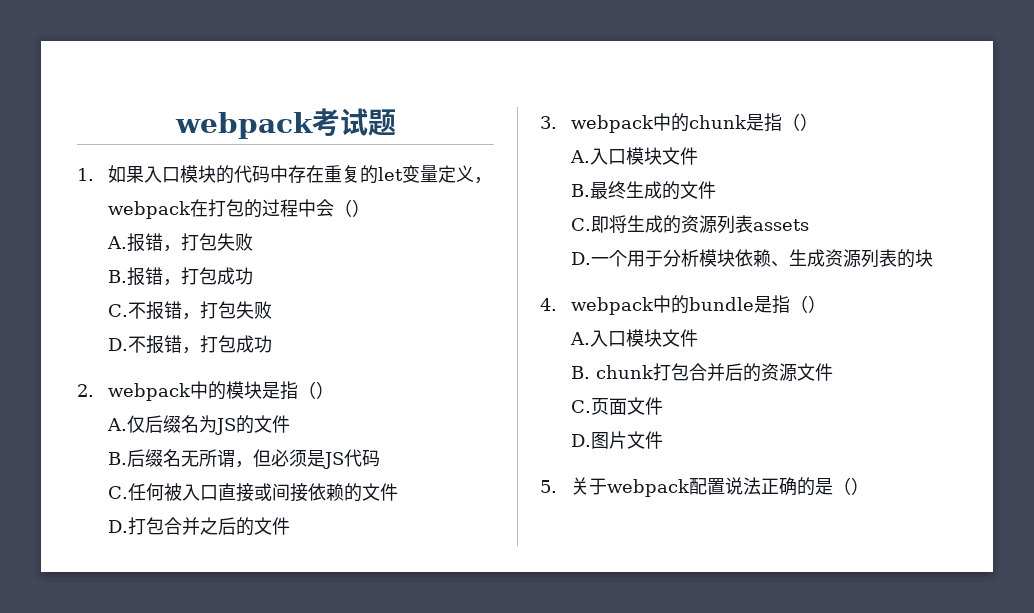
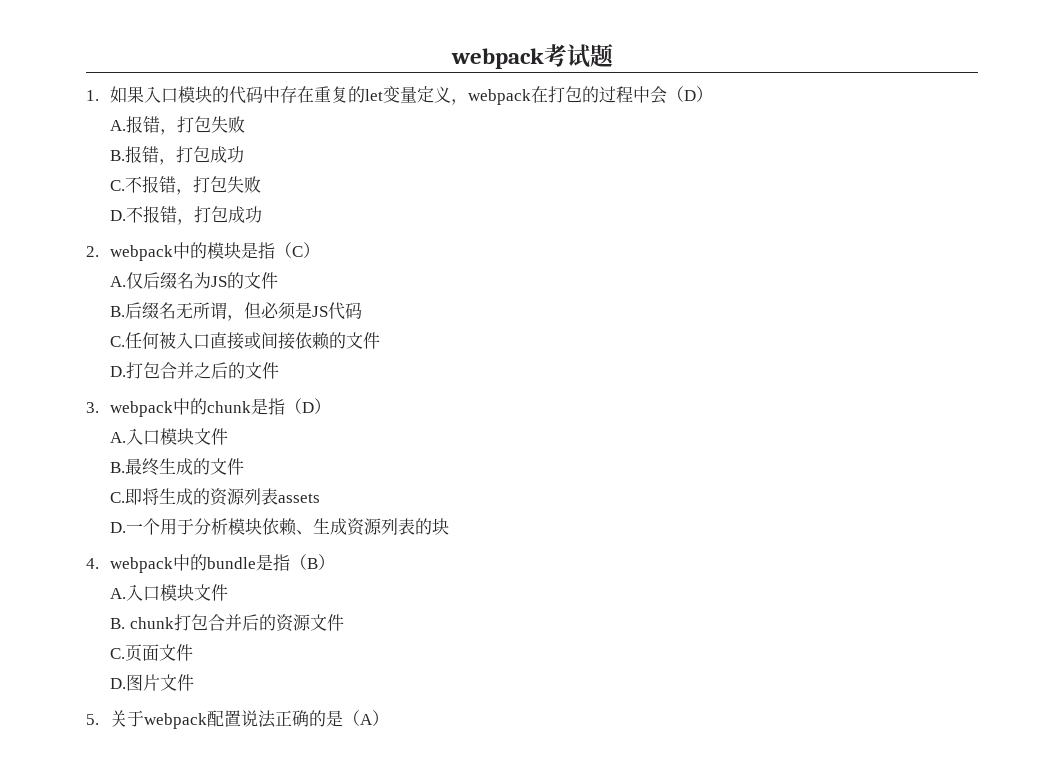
(353, 208) none -> [683,90,696,101] D
(317, 390) none -> [291,246,303,257] C
(801, 122) none -> [301,402,314,413] D
(809, 304) none -> [306,558,318,569] B
(852, 486) none -> [359,714,373,725] A

